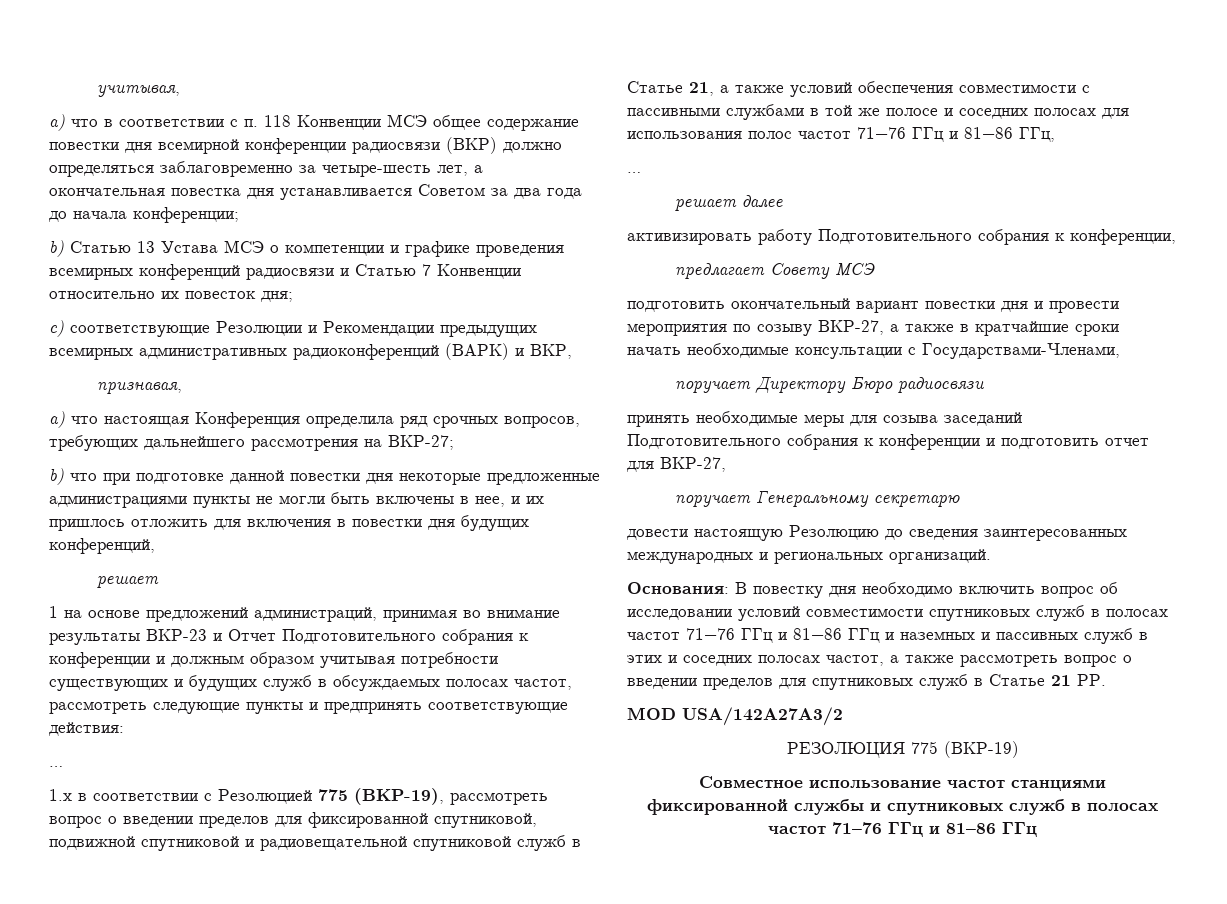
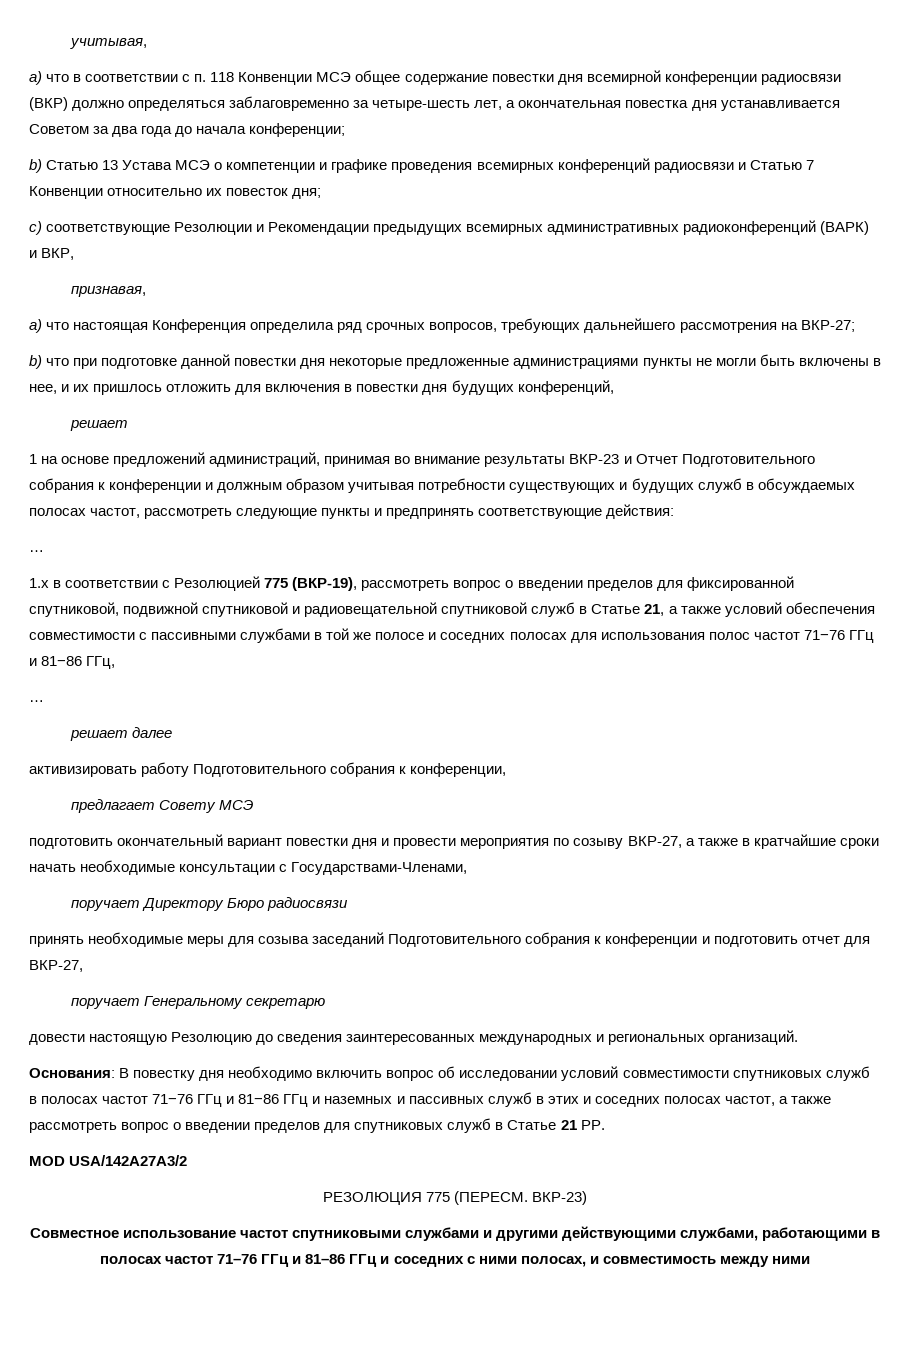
[943,741,1019,758] (ВКР-19) -> [454,1191,588,1205] (ПЕРЕСМ. ВКР-23)
[1011,780,1106,791] [647,799,1158,815] [768,822,1037,837] станциями фиксированной службы и спутниковых служб в полосах частот 71–76 ГГц и 81–86 ГГц -> [291,1226,881,1241] [100,1254,810,1267] спутниковыми службами и другими действующими службами, работающими в полосах частот 71–76 ГГц и 81–86 ГГц и соседних с ними полосах, и совместимость между ними

